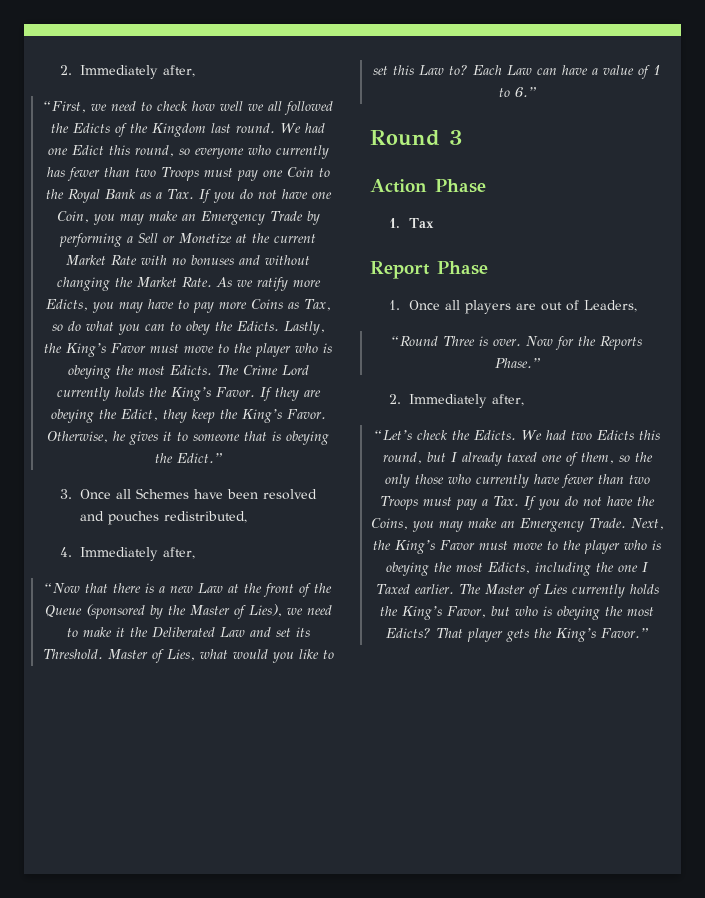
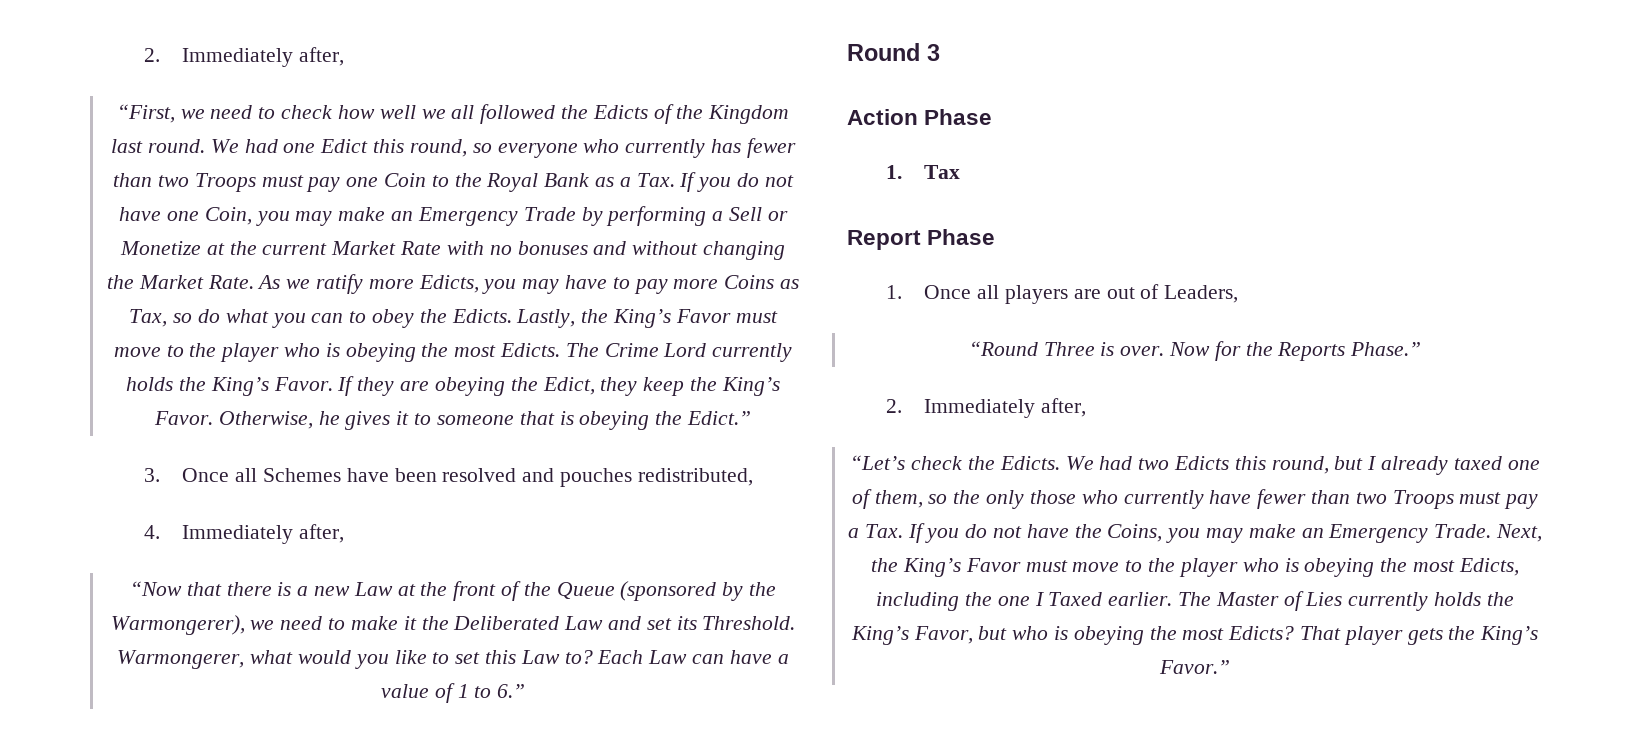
[189,604,282,619] Master of Lies), -> [110,615,245,635] Warmongerer),
[107,649,195,663] Master of Lies, -> [117,650,245,669] Warmongerer,

